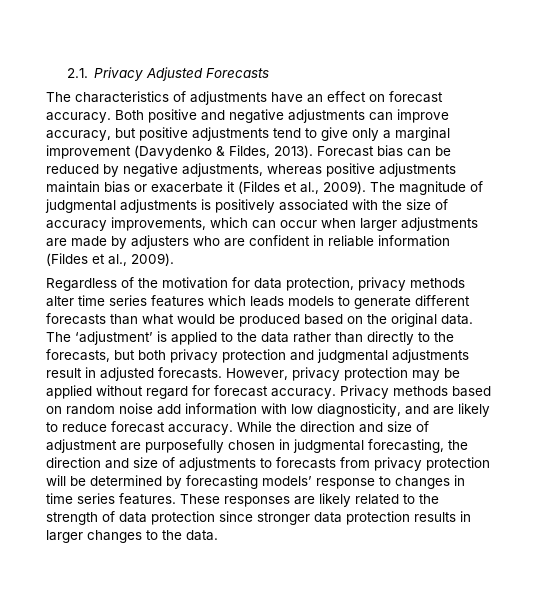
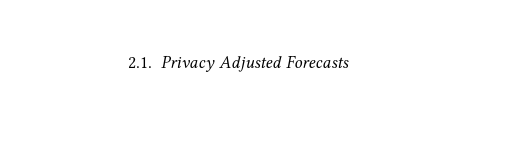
[46,91,443,105] [46,109,449,123] [46,127,450,141] [46,145,451,159] [46,163,456,177] [46,181,483,195] [45,199,448,213] [46,217,478,231] [46,235,450,249] [46,253,174,266] [46,277,465,291] [46,295,470,309] [46,313,473,327] [46,331,454,345] [46,349,469,363] [46,367,460,381] [46,385,491,399] [46,403,490,417] [46,421,429,435] [46,439,468,453] [46,457,490,471] [46,475,465,489] [46,493,439,507] [46,511,471,525] [46,530,218,543] // The characteristics of adjustments have an effect on forecast accuracy. Both positive and negative adjustments can improve accuracy, but positive adjustments tend to give only a marginal improvement (Davydenko & Fildes, 2013). Forecast bias can be reduced by negative adjustments, whereas positive adjustments maintain bias or exacerbate it (Fildes et al., 2009). The magnitude of judgmental adjustments is positively associated with the size of accuracy improvements, which can occur when larger adjustments are made by adjusters who are confident in reliable information (Fildes et al., 2009). // Regardless of the motivation for data protection, privacy methods alter time series features which leads models to generate different forecasts than what would be produced based on the original data. The ‘adjustment’ is applied to the data rather than directly to the forecasts, but both privacy protection and judgmental adjustments result in adjusted forecasts. However, privacy protection may be applied without regard for forecast accuracy. Privacy methods based on random noise add information with low diagnosticity, and are likely to reduce forecast accuracy. While the direction and size of adjustment are purposefully chosen in judgmental forecasting, the direction and size of adjustments to forecasts from privacy protection will be determined by forecasting models’ response to changes in time series features. These responses are likely related to the strength of data protection since stronger data protection results in larger changes to the data. -> (349, 61) none

